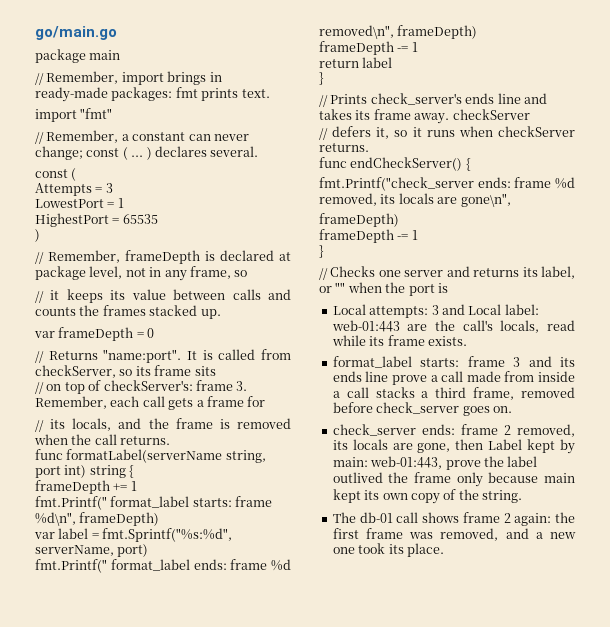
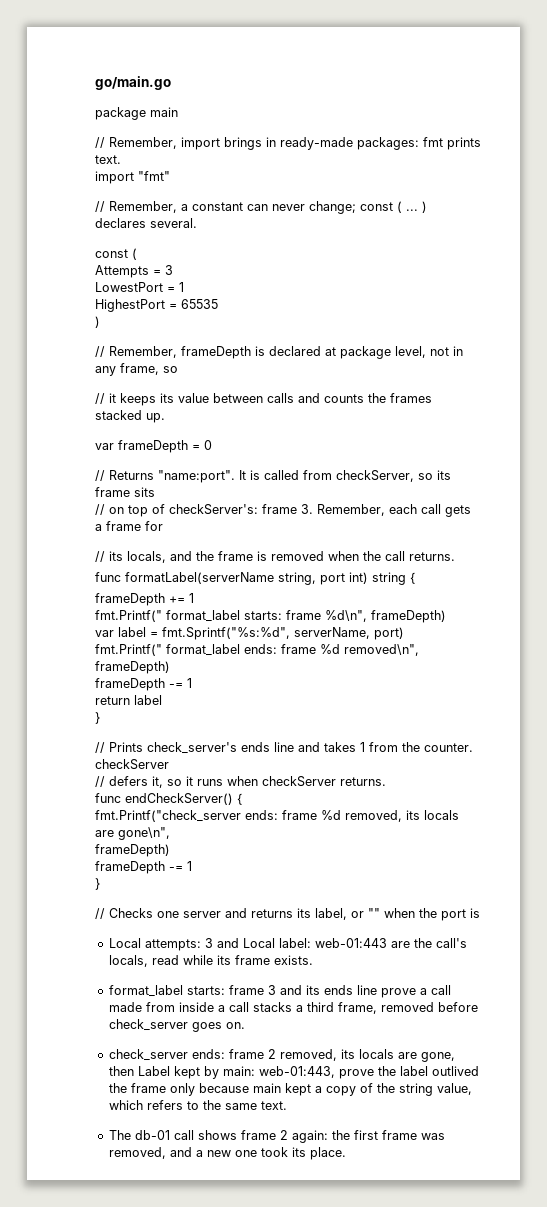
[355,109,450,124] its frame away. -> [360,742,473,752] 1 from the counter.
[364,490,408,500] its own -> [314,1086,322,1093] a
[482,490,522,503] string. -> [398,1083,472,1096] [108,1100,287,1110] string value, which refers to the same text.

